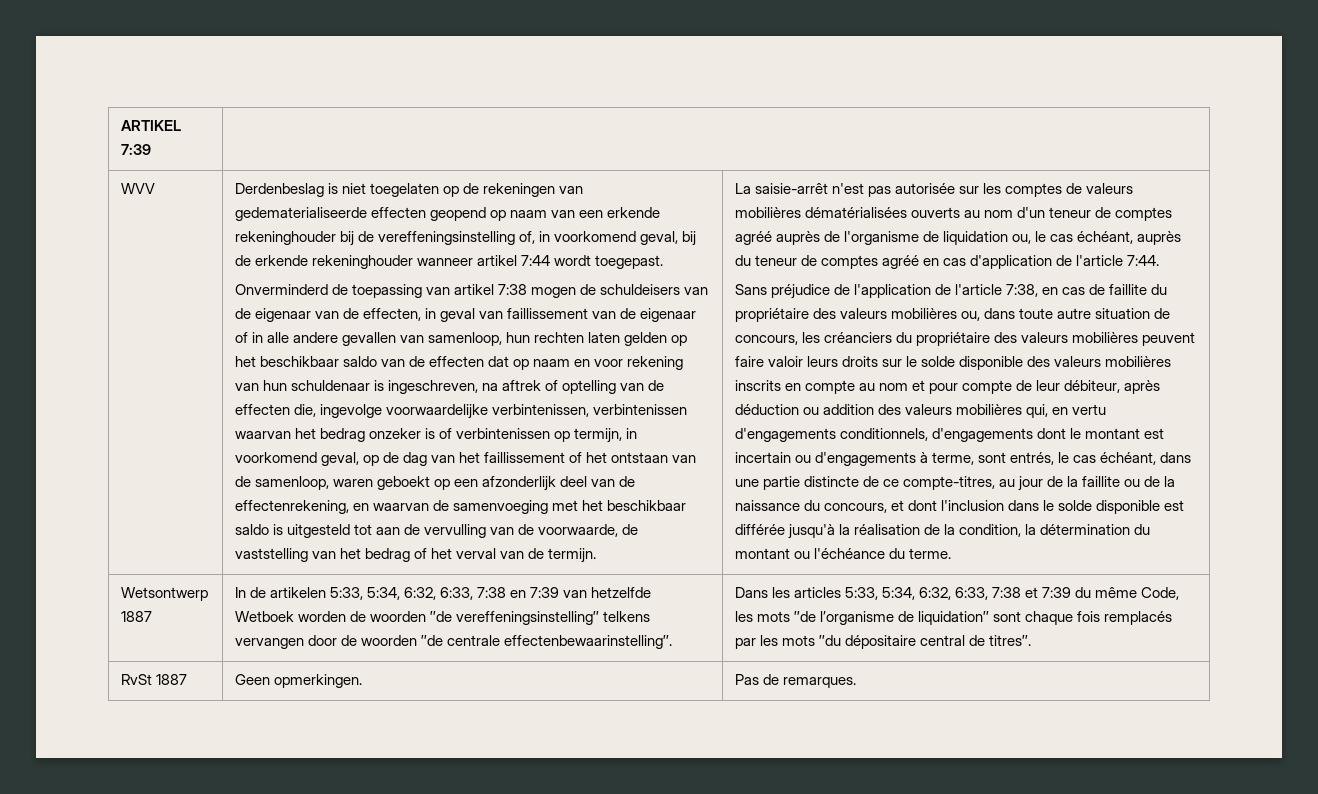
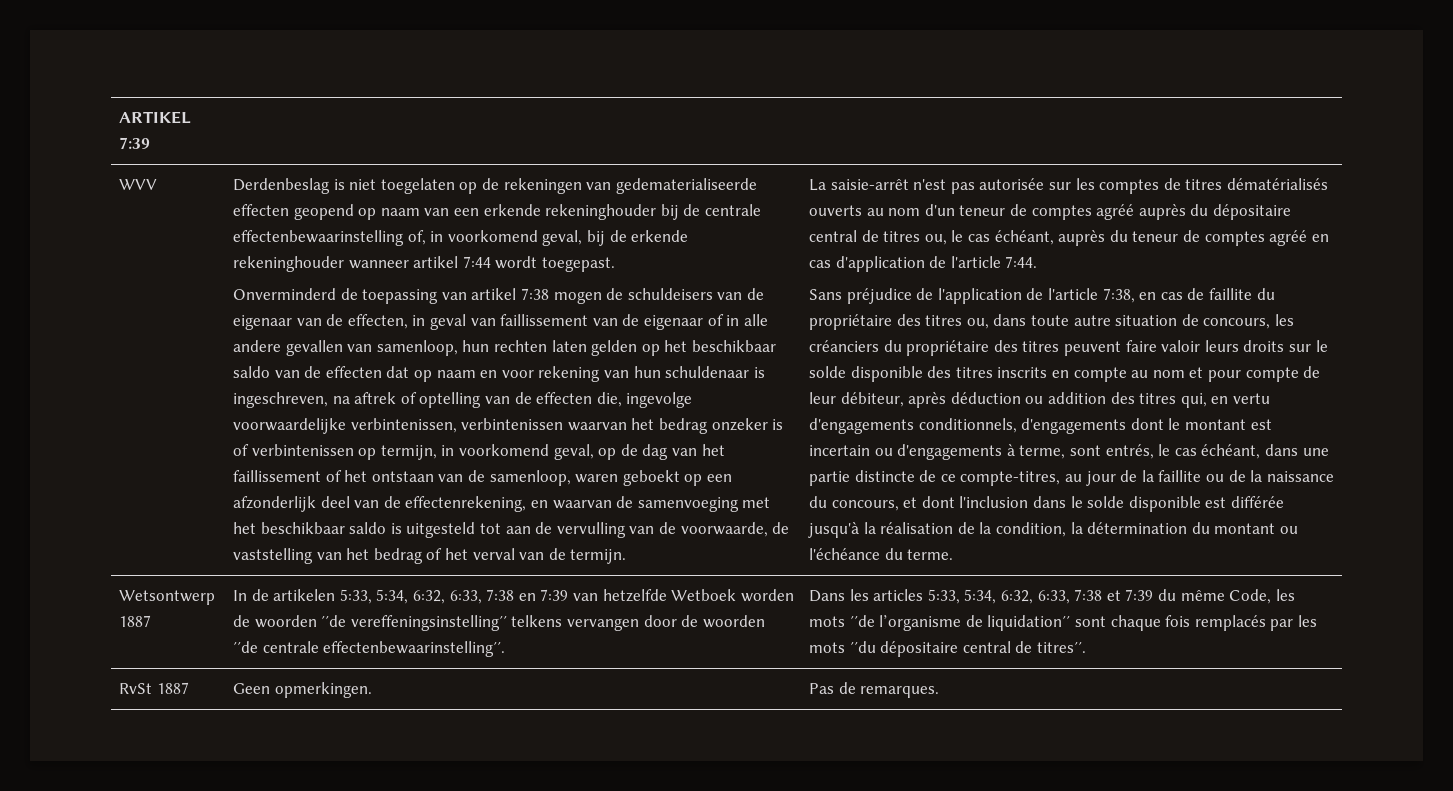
[377,231,515,245] vereffeningsinstelling -> [705,204,762,216] [233,230,405,246] centrale effectenbewaarinstelling
[1086,183,1134,194] [734,207,907,218] valeurs mobilières dématérialisées -> [1185,178,1329,190] titres dématérialisés
[823,231,1009,245] de l'organisme de liquidation -> [1190,204,1292,220] [809,230,921,242] du dépositaire central de titres
[839,308,957,319] valeurs mobilières -> [925,315,963,326] titres
[1021,332,1139,343] valeurs mobilières -> [1022,341,1060,352] titres
[1054,356,1172,367] valeurs mobilières -> [955,367,993,378] titres
[904,404,1023,415] valeurs mobilières -> [1139,393,1177,404] titres

